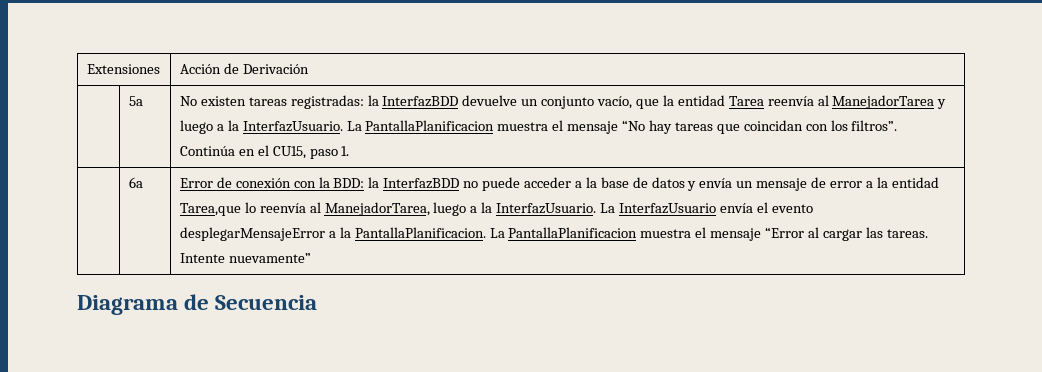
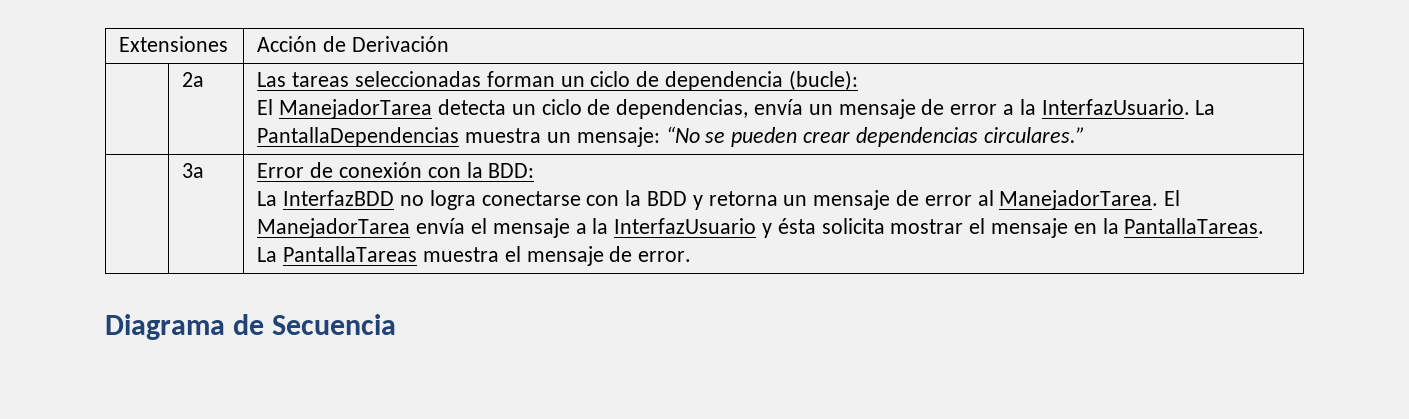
[128,96,143,106] [179,95,947,109] [179,120,898,134] [179,145,350,159] [128,177,143,188] 5a | No existen tareas registradas: la InterfazBDD devuelve un conjunto vacío, que la entidad Tarea reenvía al ManejadorTarea y luego a la InterfazUsuario. La PantallaPlanificacion muestra el mensaje “No hay tareas que coincidan con los filtros”. Continúa en el CU15, paso 1. // | 6a -> [182,72,205,87] [257,70,858,91] [257,99,1216,119] [257,126,1085,147] [182,163,205,178] 2a | Las tareas seleccionadas forman un ciclo de dependencia (bucle): // El ManejadorTarea detecta un ciclo de dependencias, envía un mensaje de error a la InterfazUsuario. La PantallaDependencias muestra un mensaje: “No se pueden crear dependencias circulares.” // | 3a
[368,177,380,188] la -> [257,191,278,206] // La
[482,177,939,191] [179,202,813,216] [179,227,928,241] [179,253,311,263] puede acceder a la base de datos y envía un mensaje de error a la entidad Tarea,que lo reenvía al ManejadorTarea, luego a la InterfazUsuario. La InterfazUsuario envía el evento desplegarMensajeError a la PantallaPlanificacion. La PantallaPlanificacion muestra el mensaje “Error al cargar las tareas. Intente nuevamente” -> [429,190,1181,210] [257,218,1265,238] [257,246,692,266] logra conectarse con la BDD y retorna un mensaje de error al ManejadorTarea. El ManejadorTarea envía el mensaje a la InterfazUsuario y ésta solicita mostrar el mensaje en la PantallaTareas. La PantallaTareas muestra el mensaje de error.

